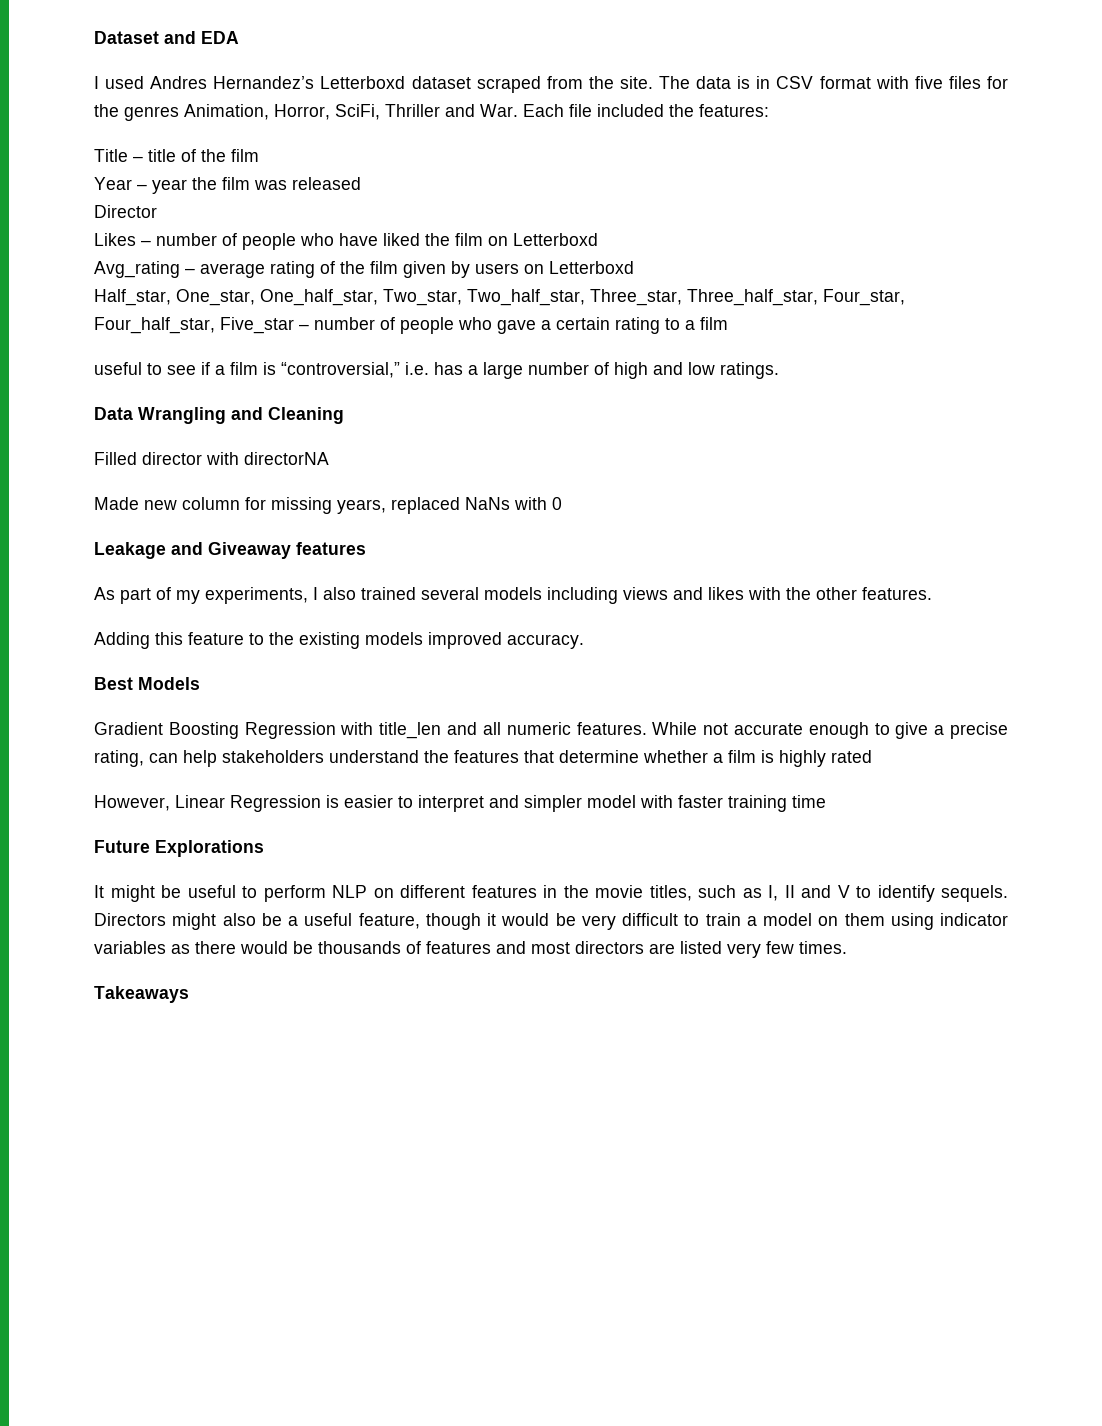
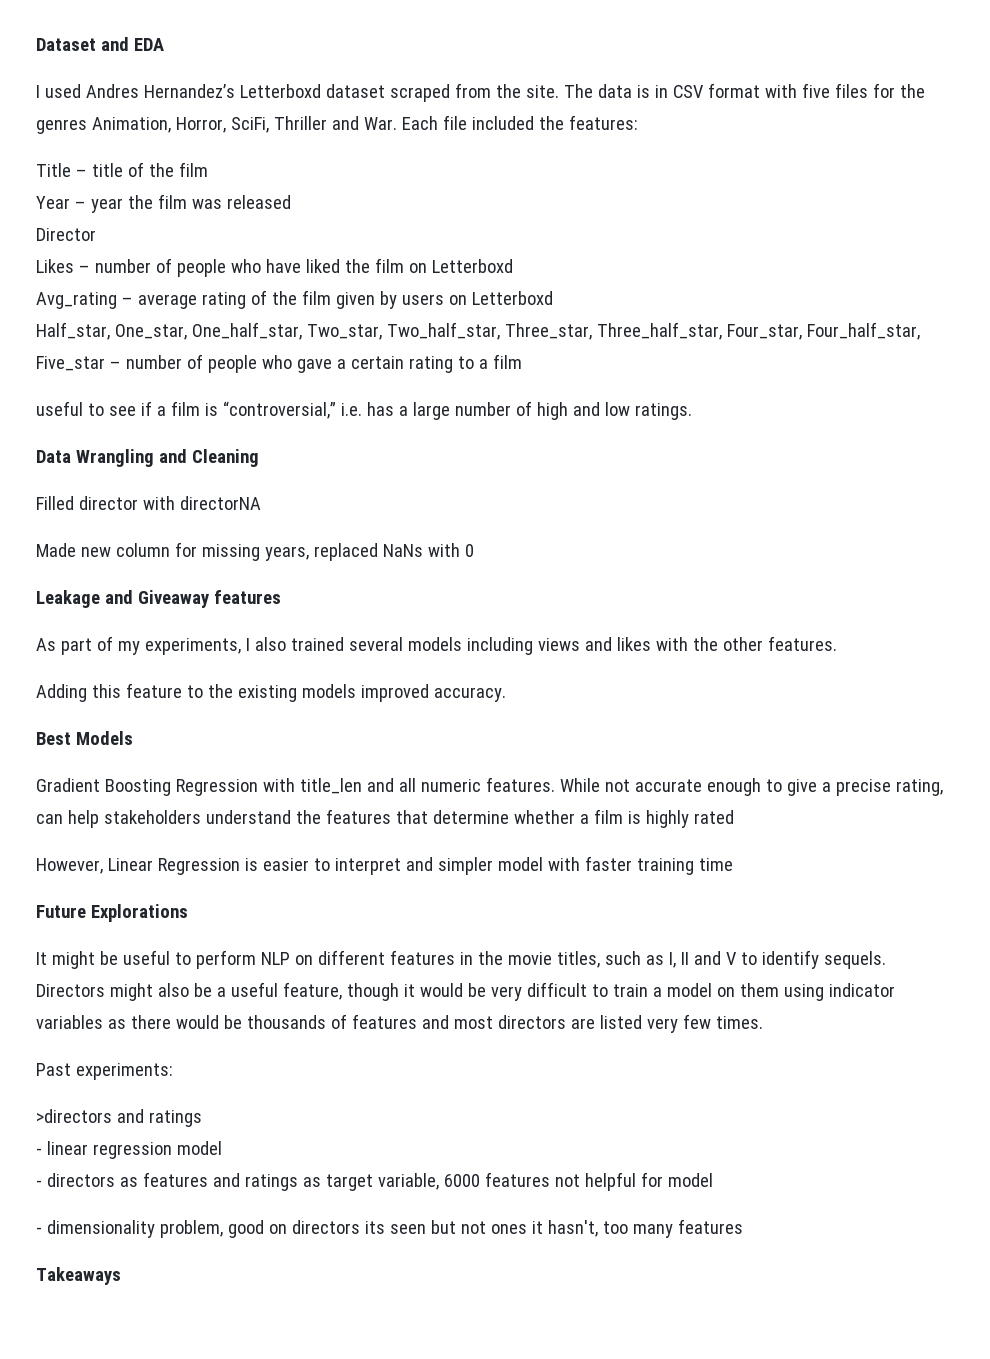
(847, 947) none -> [36,1063,173,1080] [36,1109,202,1127] [36,1141,222,1159] [36,1172,713,1191] [36,1219,743,1238] // Past experiments: // >directors and ratings // - linear regression model // - directors as features and ratings as target variable, 6000 features not helpful for model // - dimensionality problem, good on directors its seen but not ones it hasn't, too many features

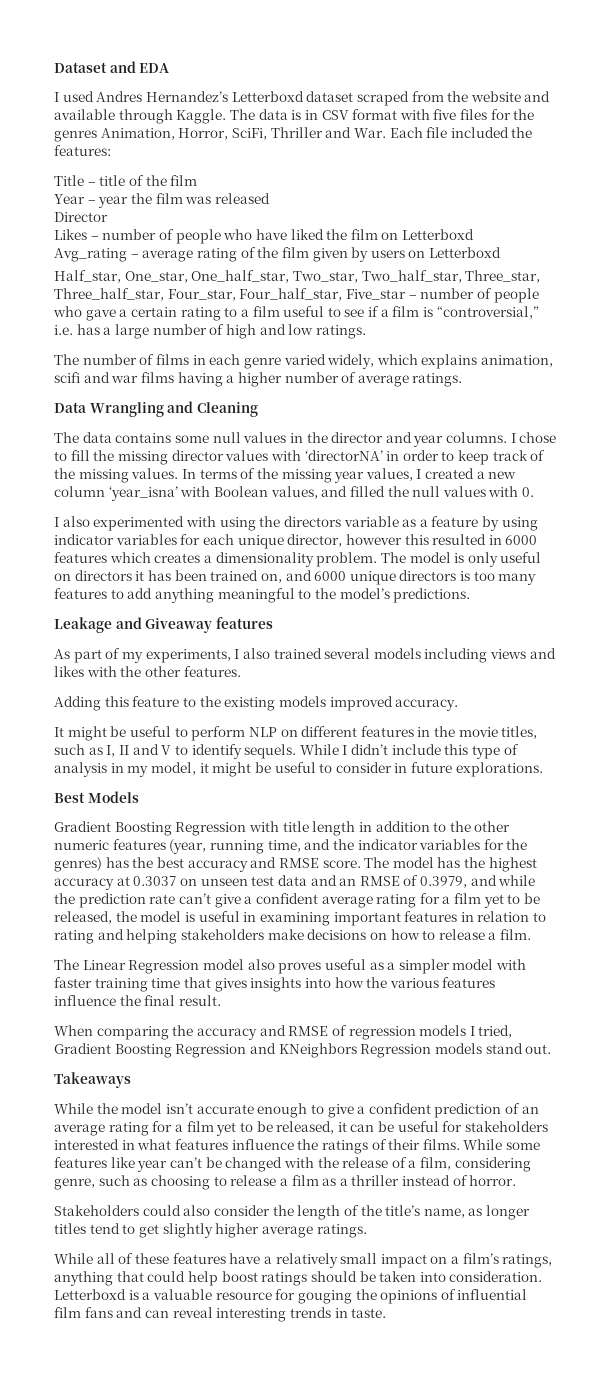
[525,85,559,98] site. -> [470,91,551,102] [54,109,227,124] website and available through Kaggle.
(522, 361) // -> (280, 311) none
[36,449,259,467] [36,496,261,510] [36,542,474,561] Data Wrangling and Cleaning // Filled director with directorNA // Made new column for missing years, replaced NaNs with 0 -> [54,354,554,369] [54,372,463,387] [54,401,258,417] [54,432,557,447] [54,450,546,465] [54,468,517,483] [54,486,535,501] [54,516,538,531] [54,534,538,549] [54,552,542,567] [54,570,537,585] [54,588,471,603] The number of films in each genre varied widely, which explains animation, scifi and war films having a higher number of average ratings. // Data Wrangling and Cleaning // The data contains some null values in the director and year columns. I chose to fill the missing director values with ‘directorNA’ in order to keep track of the missing values. In terms of the missing year values, I created a new column ‘year_isna’ with Boolean values, and filled the null values with 0. // I also experimented with using the directors variable as a feature by using indicator variables for each unique director, however this resulted in 6000 features which creates a dimensionality problem. The model is only useful on directors it has been trained on, and 6000 unique directors is too many features to add anything meaningful to the model’s predictions.
[36,731,133,745] [36,777,943,796] [36,809,734,828] [36,856,733,875] [36,904,188,922] // Best Models // Gradient Boosting Regression with title_len and all numeric features. While not accurate enough to give a precise rating, can help stakeholders understand the features that determine whether a film is highly rated // However, Linear Regression is easier to interpret and simpler model with faster training time // Future Explorations -> (459, 705) none
[36,982,895,1001] [36,1014,763,1033] [36,1063,173,1080] [36,1109,202,1127] [36,1141,222,1159] [36,1172,713,1191] [36,1219,743,1238] [36,1267,121,1285] Directors might also be a useful feature, though it would be very difficult to train a model on them using indicator variables as there would be thousands of features and most directors are listed very few times. // Past experiments: // >directors and ratings // - linear regression model // - directors as features and ratings as target variable, 6000 features not helpful for model // - dimensionality problem, good on directors its seen but not ones it hasn't, too many features // Takeaways -> [299,744,519,759] [54,762,543,777] [54,791,139,803] [54,821,511,836] [54,839,528,854] [54,857,537,872] [54,875,536,890] [54,893,541,908] [54,911,547,926] [54,929,532,944] [54,959,527,974] [54,977,496,992] [54,995,221,1006] [54,1025,513,1040] [54,1043,552,1058] [54,1072,131,1088] [54,1103,539,1118] [54,1121,549,1136] [54,1139,541,1154] [54,1157,531,1172] [54,1175,517,1190] [54,1205,531,1220] [54,1223,367,1238] [54,1253,553,1268] [54,1271,543,1286] [54,1289,528,1304] [54,1307,387,1322] While I didn’t include this type of analysis in my model, it might be useful to consider in future explorations. // Best Models // Gradient Boosting Regression with title length in addition to the other numeric features (year, running time, and the indicator variables for the genres) has the best accuracy and RMSE score. The model has the highest accuracy at 0.3037 on unseen test data and an RMSE of 0.3979, and while the prediction rate can’t give a confident average rating for a film yet to be released, the model is useful in examining important features in relation to rating and helping stakeholders make decisions on how to release a film. // The Linear Regression model also proves useful as a simpler model with faster training time that gives insights into how the various features influence the final result. // When comparing the accuracy and RMSE of regression models I tried, Gradient Boosting Regression and KNeighbors Regression models stand out. // Takeaways // While the model isn’t accurate enough to give a confident prediction of an average rating for a film yet to be released, it can be useful for stakeholders interested in what features influence the ratings of their films. While some features like year can’t be changed with the release of a film, considering genre, such as choosing to release a film as a thriller instead of horror. // Stakeholders could also consider the length of the title’s name, as longer titles tend to get slightly higher average ratings. // While all of these features have a relatively small impact on a film’s ratings, anything that could help boost ratings should be taken into consideration. Letterboxd is a valuable resource for gouging the opinions of influential film fans and can reveal interesting trends in taste.

